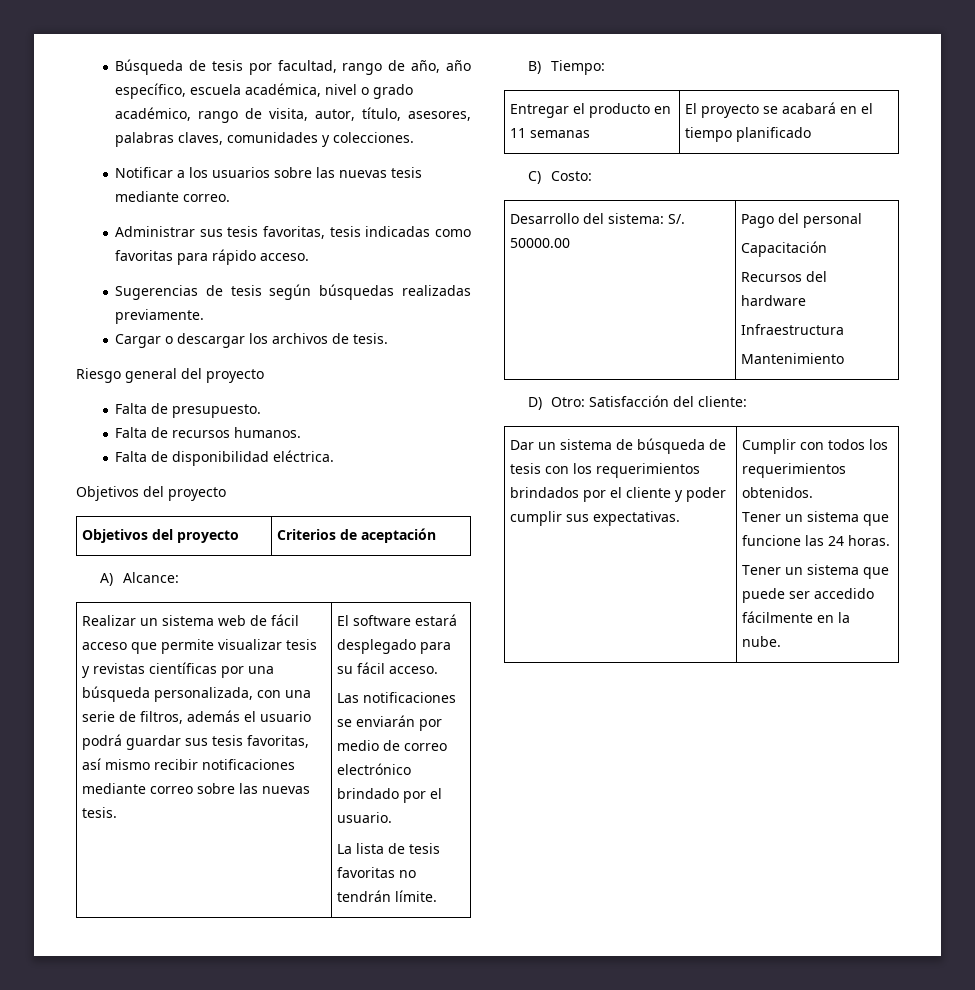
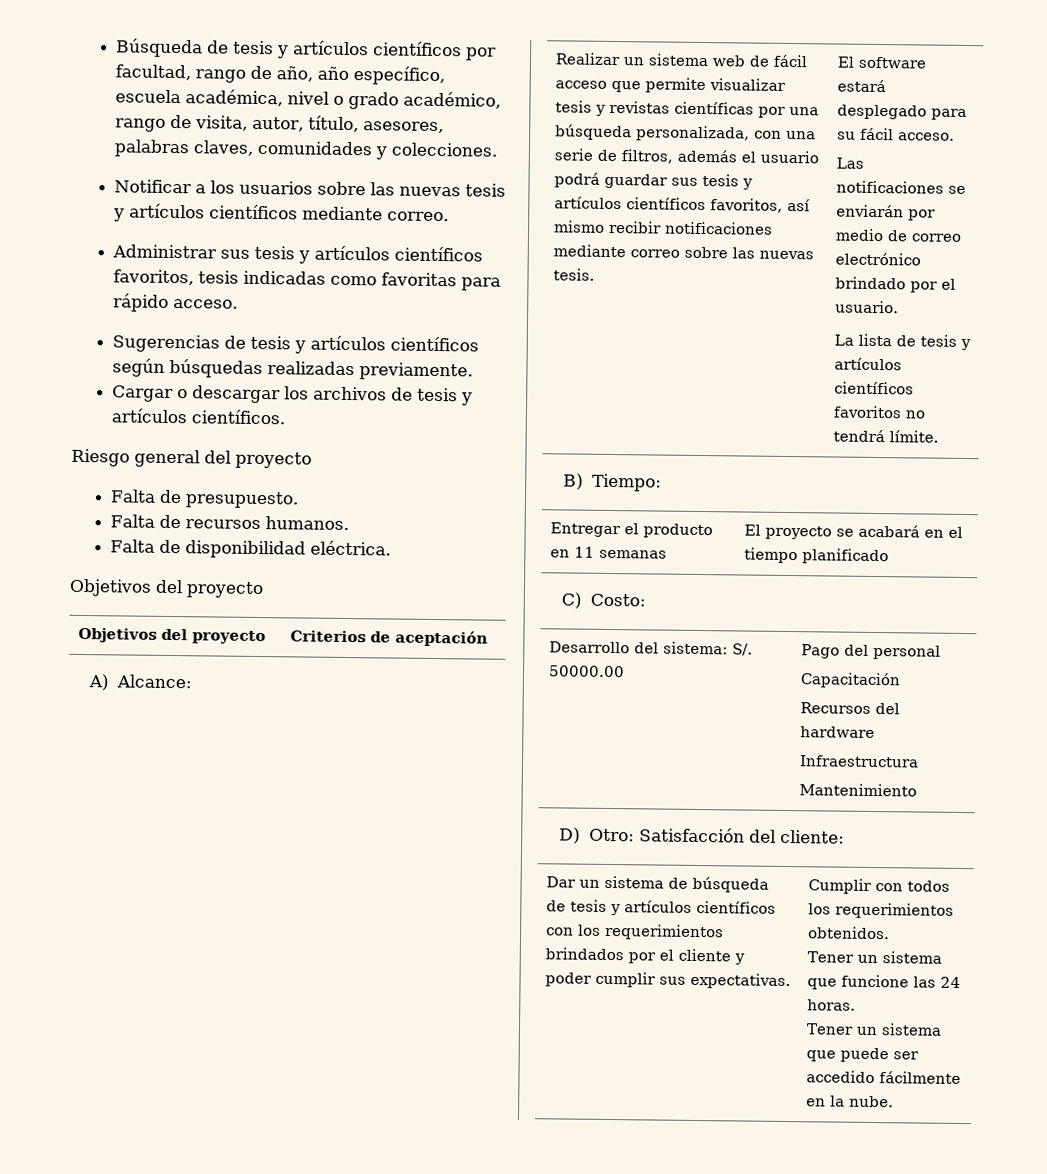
(243, 65) none -> [275,40,462,59] y artículos científicos
(423, 172) none -> [112,203,298,222] y artículos científicos
[263,226,326,239] favoritas, -> [297,245,483,264] [112,269,194,286] y artículos científicos favoritos,
(262, 290) none -> [293,335,479,354] y artículos científicos
[353,333,389,344] tesis. -> [416,387,473,406] [110,408,285,425] tesis y artículos científicos.
[247,735,310,748] favoritas, -> [741,178,753,190] [553,196,783,213] y artículos científicos favoritos,
[337,867,417,878] [337,890,392,902] favoritas no tendrán -> [959,338,971,351] [833,357,902,371] [833,381,914,395] [832,405,926,419] [832,429,885,443] y artículos científicos favoritos no tendrá
(542, 468) none -> [609,900,776,916] y artículos científicos

